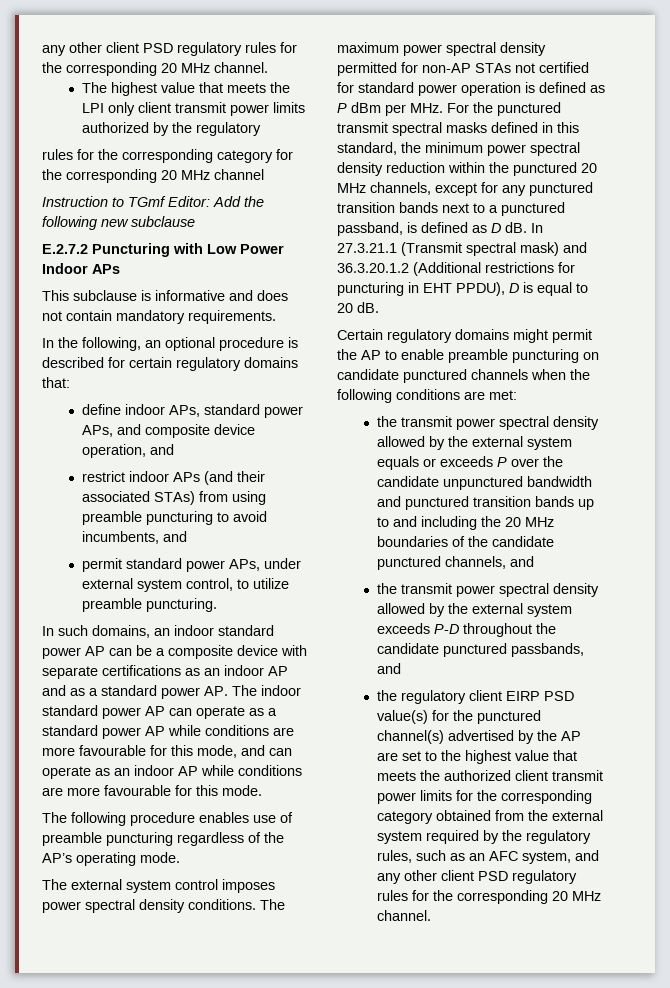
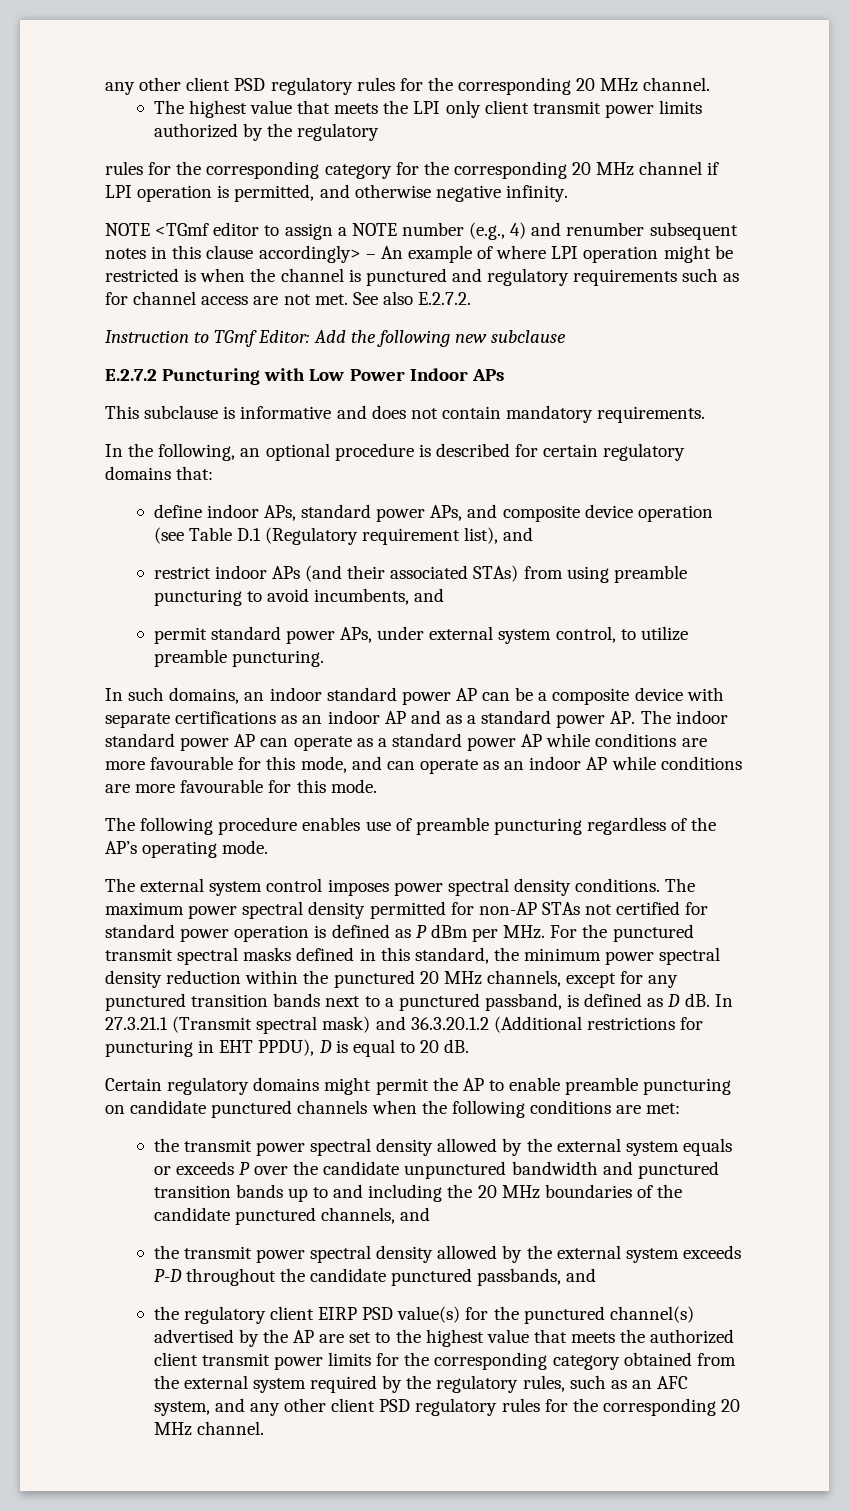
(264, 174) none -> [707,162,720,175] [105,184,568,202] [105,222,738,240] [105,245,733,263] [105,268,740,286] [105,291,472,305] if LPI operation is permitted, and otherwise negative infinity. // NOTE <TGmf editor to assign a NOTE number (e.g., 4) and renumber subsequent notes in this clause accordingly> – An example of where LPI operation might be restricted is when the channel is punctured and regulatory requirements such as for channel access are not met. See also E.2.7.2.
[82,444,147,458] operation, -> [637,505,713,522] [153,527,499,545] operation (see Table D.1 (Regulatory requirement list),

